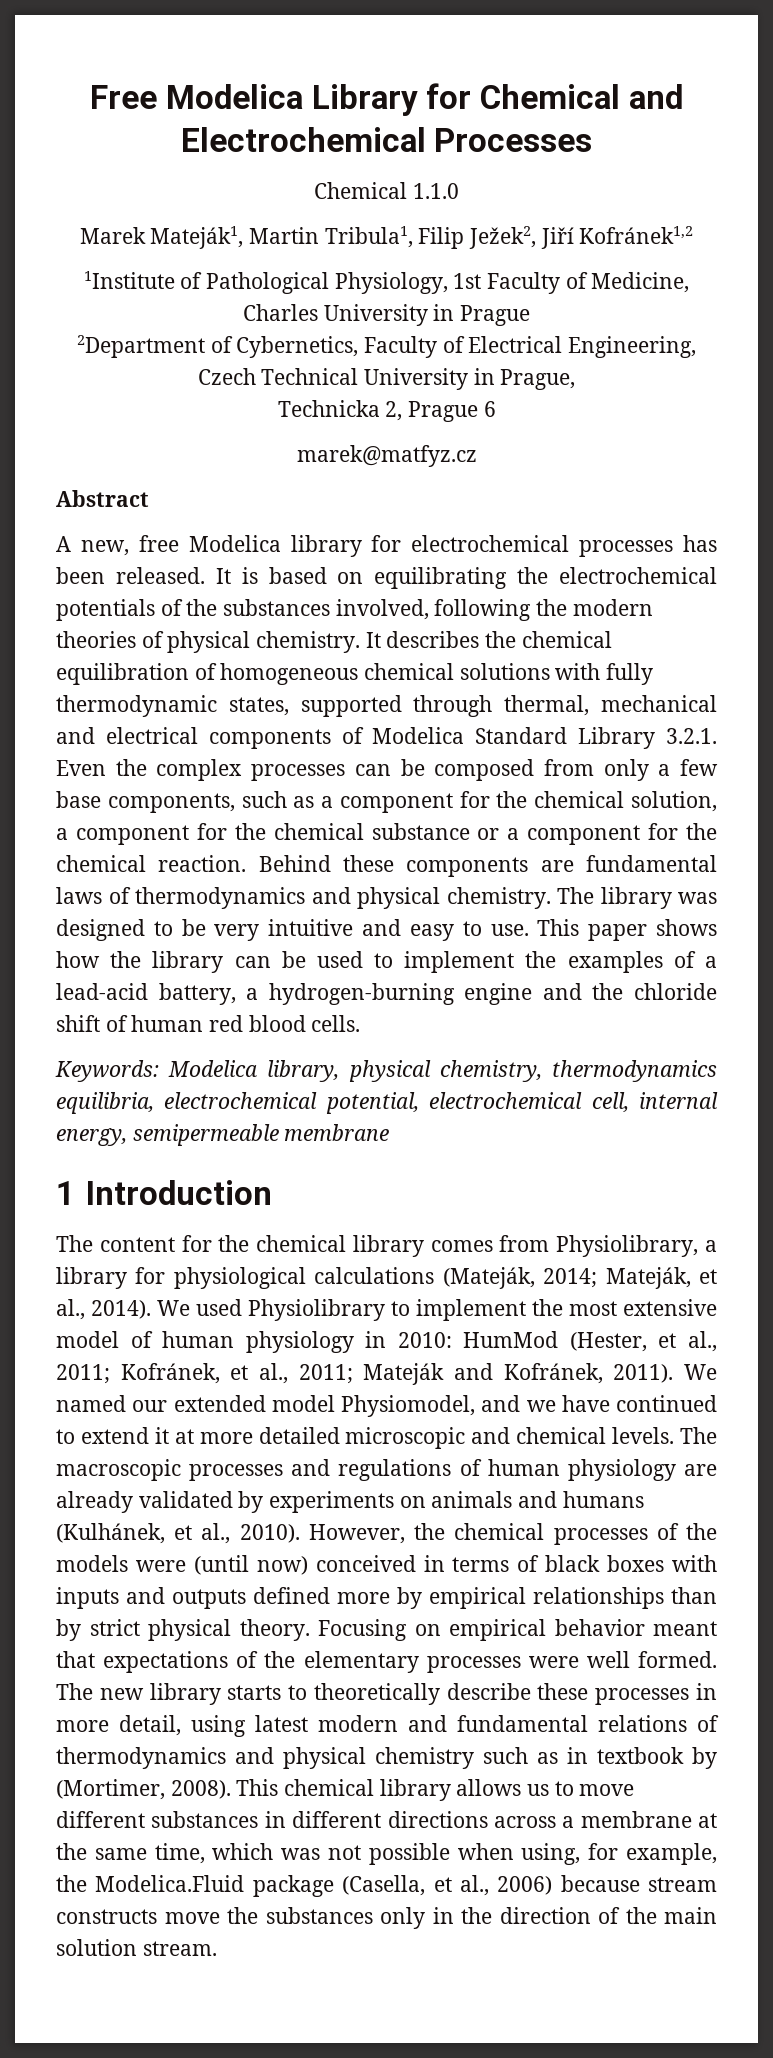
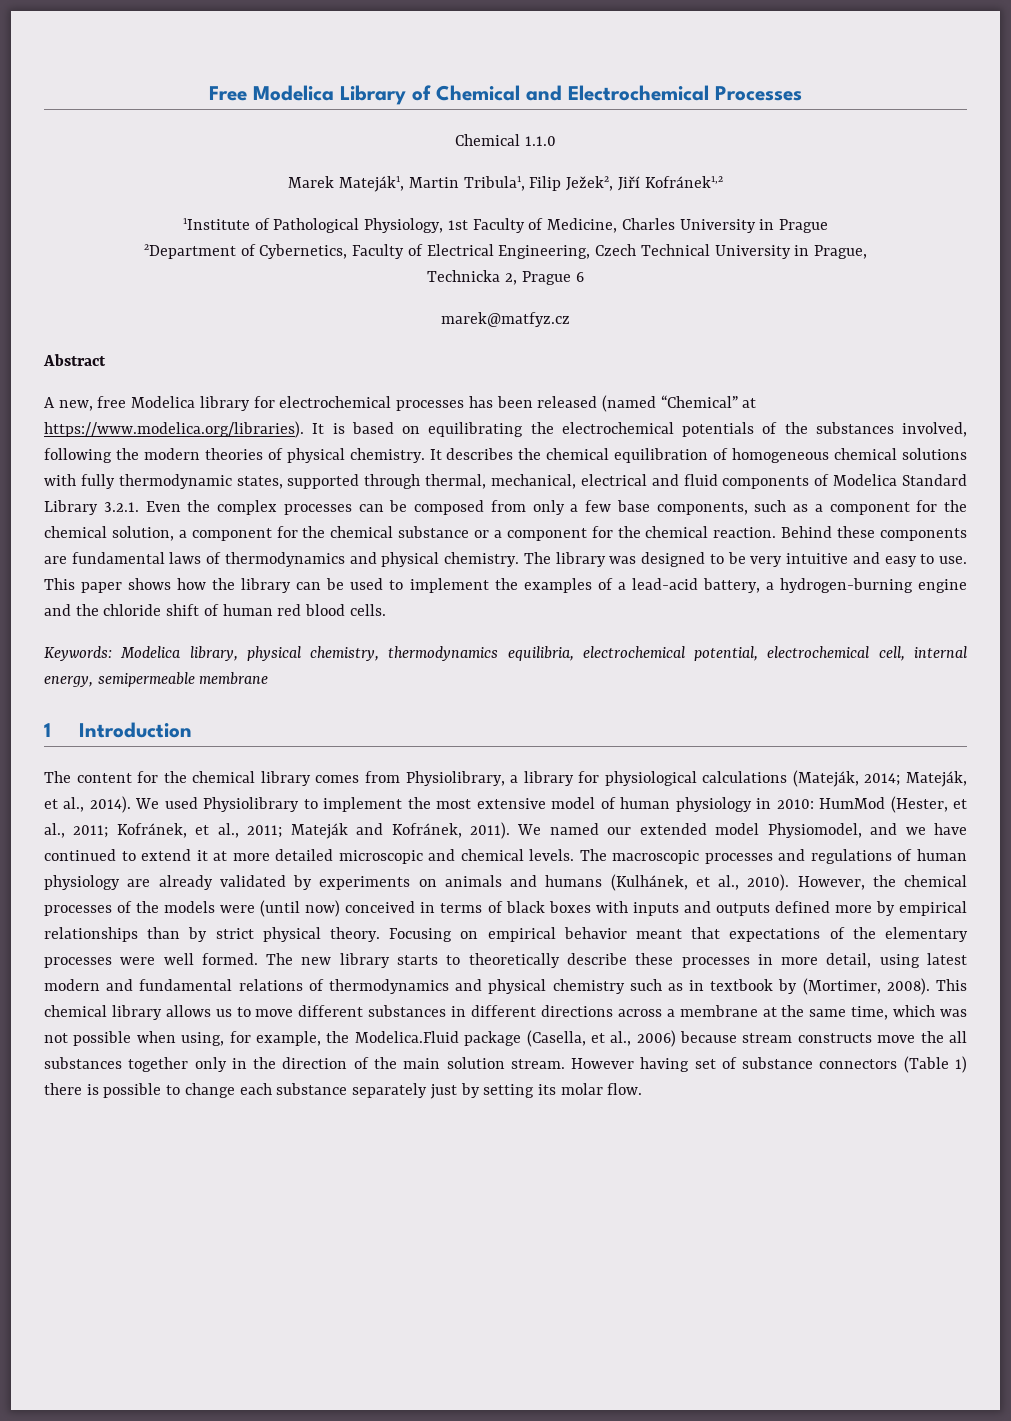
[426,83,472,109] for -> [412,85,431,101] of
[115,567,205,584] released. -> [537,395,757,412] [44,421,304,438] released (named “Chemical” at https://www.modelica.org/libraries).
[601,695,717,712] [56,727,198,744] mechanical and electrical -> [490,474,718,489] mechanical, electrical and fluid
[265,1907,373,1924] substances -> [949,1031,968,1043] [44,1057,189,1072] all substances together
(217, 1948) none -> [571,1056,968,1073] [44,1083,643,1099] However having set of substance connectors (Table 1) there is possible to change each substance separately just by setting its molar flow.

